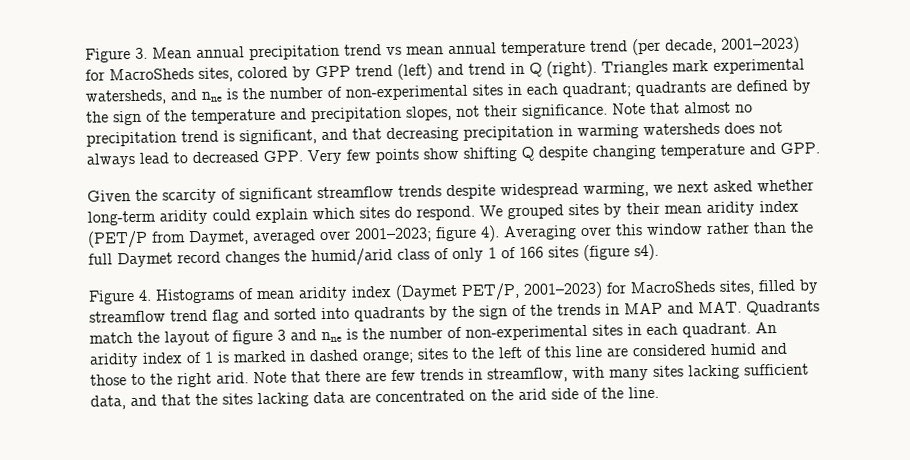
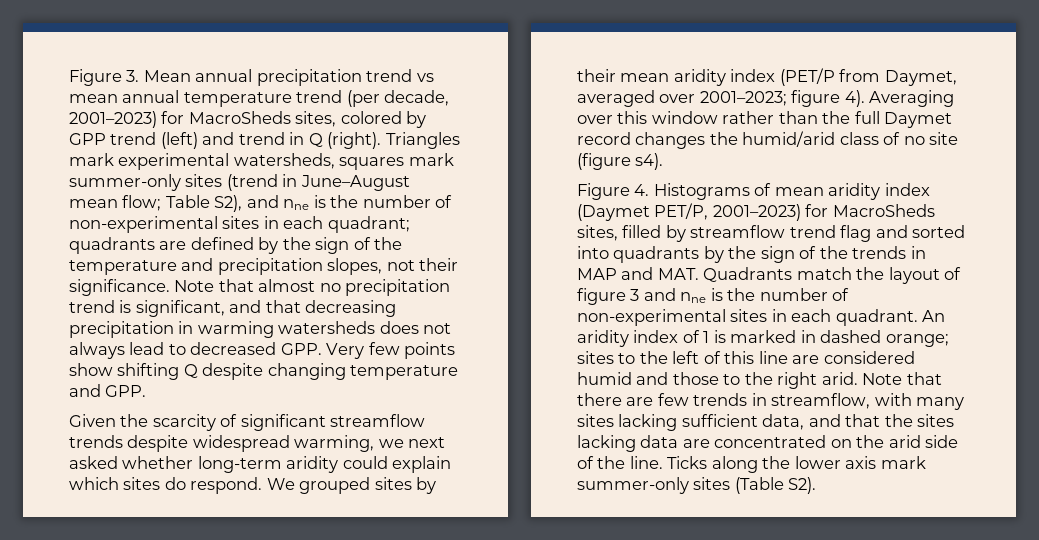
(166, 97) none -> [339,153,454,170] [69,174,410,191] [69,195,243,212] squares mark summer-only sites (trend in June–August mean flow; Table S2),
[452,246,579,263] only 1 of 166 sites -> [903,132,959,145] no site
(659, 392) none -> [667,456,926,473] [577,477,817,494] Ticks along the lower axis mark summer-only sites (Table S2).

